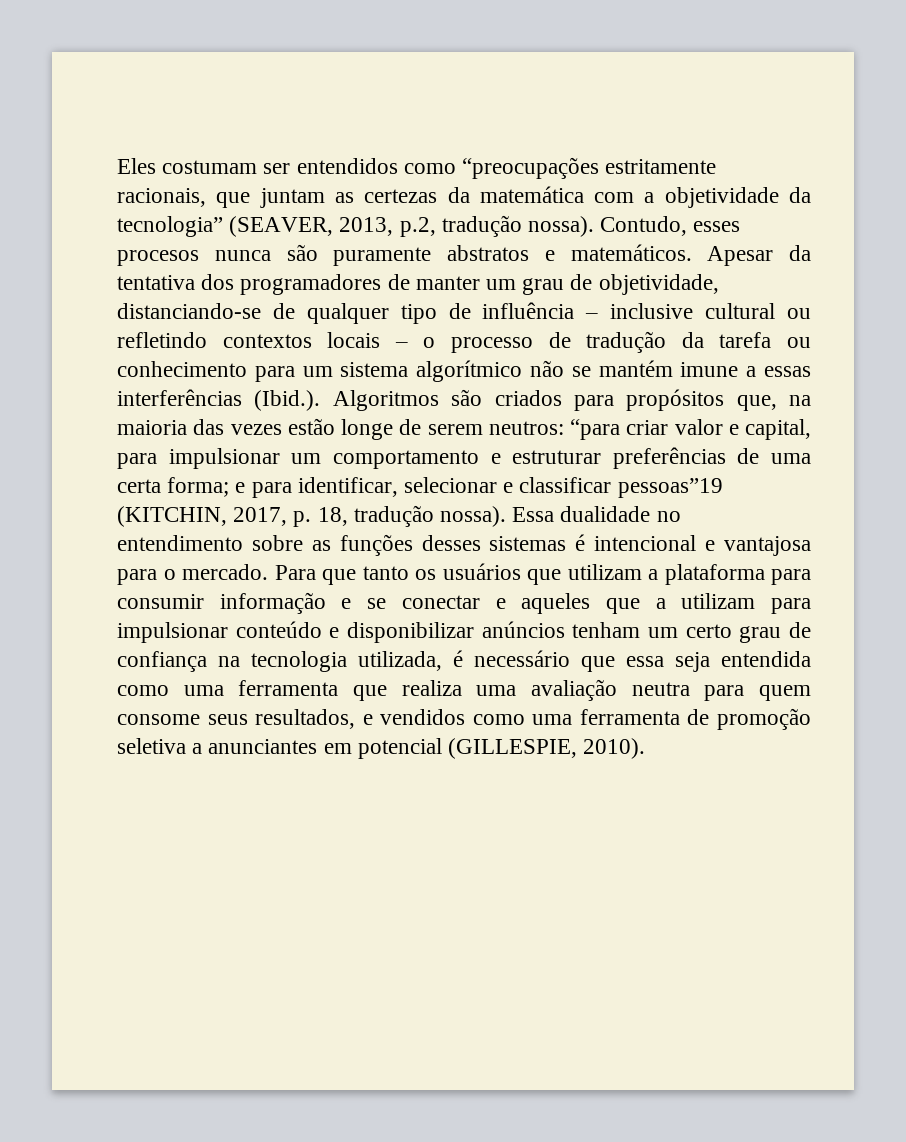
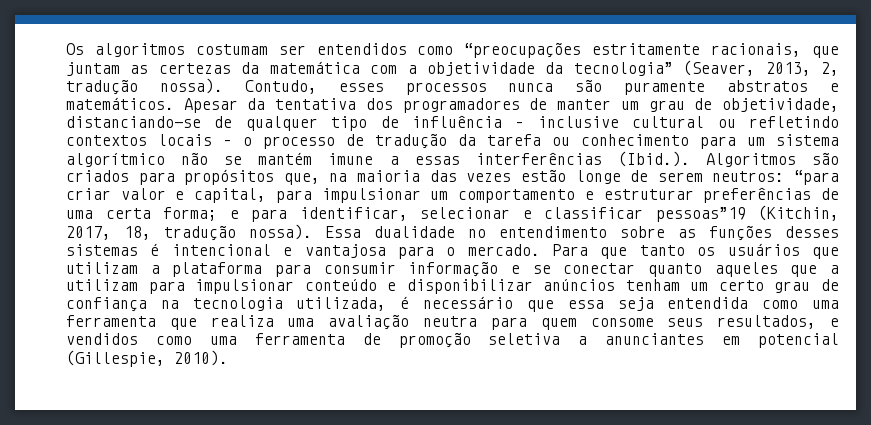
[117,158,156,174] Eles -> [66,43,185,57] Os algoritmos
[229,216,436,237] (SEAVER, 2013, p.2, -> [683,60,839,76] (Seaver, 2013, 2,
[117,250,199,266] procesos -> [405,82,487,95] processos
[117,506,312,527] (KITCHIN, 2017, p. -> [758,205,839,221] [66,226,111,240] (Kitchin, 2017,
[495,598,506,609] e -> [648,263,703,277] quanto
[448,738,578,759] (GILLESPIE, -> [66,350,165,367] (Gillespie,

